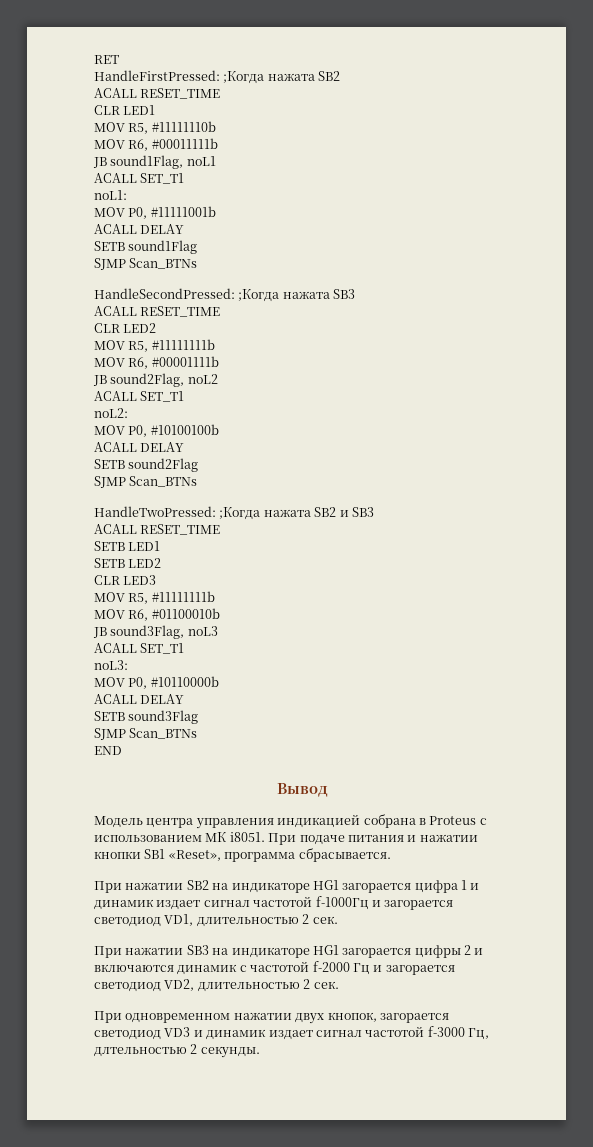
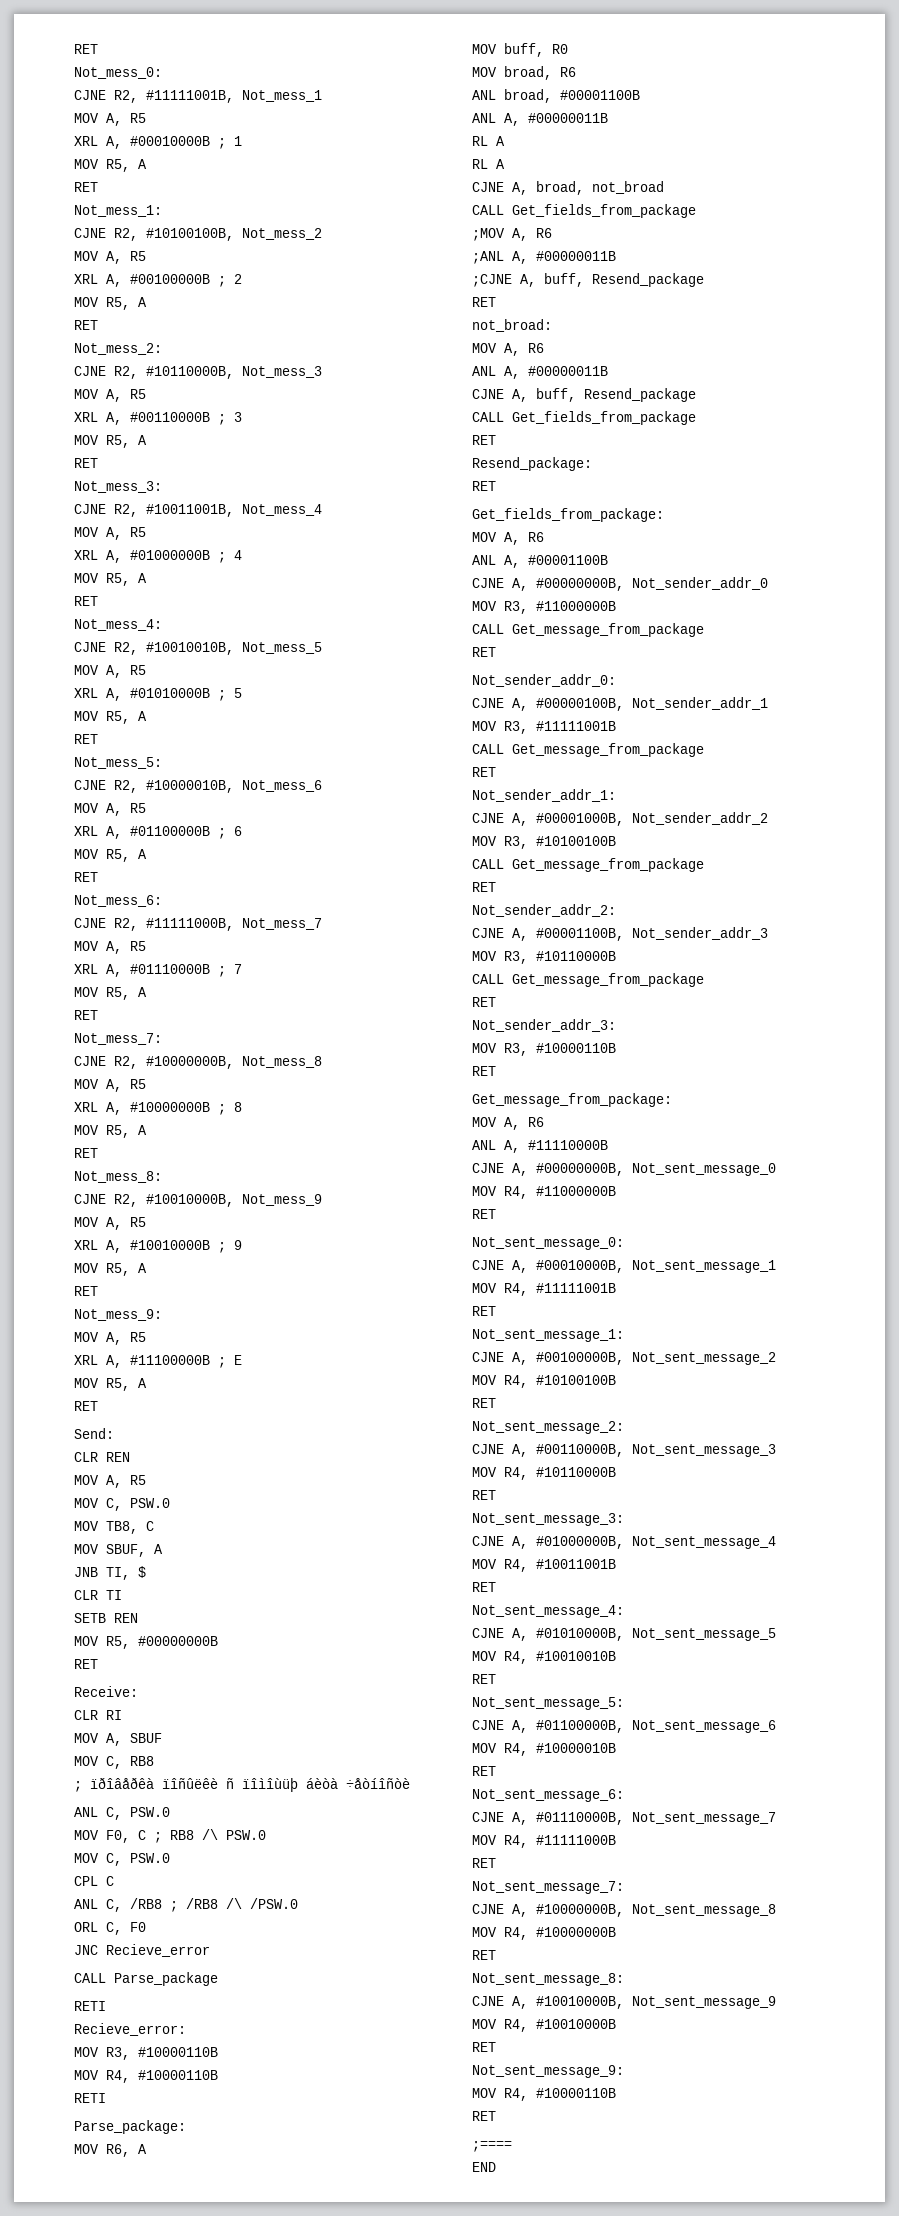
[94,55,119,64] [94,70,341,84] [94,88,221,99] [94,105,156,115] [94,121,216,134] [94,138,218,151] [93,155,216,169] [94,173,185,184] [94,190,127,200] [94,206,216,219] [94,224,185,234] [94,240,198,254] [94,258,198,270] [94,288,356,302] [94,306,221,317] [94,323,157,333] [94,339,215,352] [94,356,219,369] [93,373,218,387] [94,391,185,402] [94,408,128,418] [94,424,219,437] [94,442,185,452] [94,458,199,472] [94,476,198,488] [94,506,374,520] [94,524,221,535] [94,541,161,551] [94,558,162,568] [94,575,157,585] [94,591,215,604] [94,608,220,621] [93,625,218,639] [94,643,185,654] [94,660,128,670] [94,676,219,689] [94,694,185,704] [94,710,199,724] [94,728,198,740] [94,746,122,755] [276,783,328,797] [94,814,487,829] [94,832,478,845] [94,848,391,862] [94,880,480,893] [94,896,454,910] [94,914,338,927] [94,945,484,958] [94,961,455,975] [94,979,339,992] [94,1011,449,1024] [94,1026,489,1040] [94,1044,260,1058] RET // HandleFirstPressed: ;Когда нажата SB2 // ACALL RESET_TIME // CLR LED1 // MOV R5, #11111110b // MOV R6, #00011111b // JB sound1Flag, noL1 // ACALL SET_T1 // noL1: // MOV P0, #11111001b // ACALL DELAY // SETB sound1Flag // SJMP Scan_BTNs // HandleSecondPressed: ;Когда нажата SB3 // ACALL RESET_TIME // CLR LED2 // MOV R5, #11111111b // MOV R6, #00001111b // JB sound2Flag, noL2 // ACALL SET_T1 // noL2: // MOV P0, #10100100b // ACALL DELAY // SETB sound2Flag // SJMP Scan_BTNs // HandleTwoPressed: ;Когда нажата SB2 и SB3 // ACALL RESET_TIME // SETB LED1 // SETB LED2 // CLR LED3 // MOV R5, #11111111b // MOV R6, #01100010b // JB sound3Flag, noL3 // ACALL SET_T1 // noL3: // MOV P0, #10110000b // ACALL DELAY // SETB sound3Flag // SJMP Scan_BTNs // END // Вывод // Модель центра управления индикацией собрана в Proteus с использованием МК i8051. При подаче питания и нажатии кнопки SB1 «Reset», программа сбрасывается. // При нажатии SB2 на индикаторе HG1 загорается цифра 1 и динамик издает сигнал частотой f-1000Гц и загорается светодиод VD1, длительностью 2 сек. // При нажатии SB3 на индикаторe HG1 загорается цифры 2 и включаются динамик с частотой f-2000 Гц и загорается светодиод VD2, длительностью 2 сек. // При одновременном нажатии двух кнопок, загорается светодиод VD3 и динамик издает сигнал частотой f-3000 Гц, длтельностью 2 секунды. -> [74,44,98,54] [74,67,162,79] [74,90,322,103] [74,113,146,126] [74,136,242,149] [74,159,147,172] [74,182,98,192] [74,205,162,217] [74,228,322,241] [74,251,146,264] [74,274,242,287] [74,297,147,310] [74,320,98,330] [74,343,162,355] [74,366,322,379] [74,389,146,402] [74,412,242,425] [74,435,147,448] [74,458,98,468] [74,481,162,493] [74,504,322,517] [74,527,146,540] [74,550,242,563] [74,573,147,586] [74,596,98,606] [74,619,162,631] [74,642,322,655] [74,665,146,678] [74,688,242,701] [74,711,147,724] [74,734,98,744] [74,757,162,769] [74,780,322,793] [74,803,146,816] [74,826,242,839] [74,849,147,862] [74,872,98,882] [74,895,162,907] [74,918,322,931] [74,941,146,954] [74,964,242,977] [74,987,147,1000] [74,1010,98,1020] [74,1033,162,1045] [74,1056,322,1069] [74,1079,146,1092] [74,1102,242,1115] [74,1125,147,1138] [74,1148,98,1158] [74,1171,162,1183] [74,1194,322,1207] [74,1217,146,1230] [74,1240,242,1253] [74,1263,147,1276] [74,1286,98,1296] [74,1309,162,1321] [74,1332,146,1345] [74,1355,242,1368] [74,1378,147,1391] [74,1401,98,1411] [74,1428,114,1439] [74,1452,130,1462] [74,1475,146,1488] [74,1498,170,1511] [74,1521,154,1534] [74,1544,163,1557] [74,1566,146,1580] [74,1590,122,1600] [74,1613,138,1623] [74,1636,218,1649] [74,1659,98,1669] [74,1686,138,1697] [74,1710,122,1720] [74,1733,162,1746] [74,1756,154,1769] [74,1777,410,1792] [74,1807,170,1820] [74,1829,266,1843] [74,1853,170,1866] [74,1876,114,1886] [74,1898,298,1912] [74,1922,146,1935] [74,1944,210,1957] [74,1972,218,1986] [74,2001,106,2011] [74,2023,186,2036] [74,2047,218,2060] [74,2070,218,2083] [74,2093,106,2103] [74,2120,186,2134] [74,2144,147,2157] [472,43,568,57] [472,66,576,80] [472,89,640,103] [472,113,608,126] [472,136,505,146] [472,159,505,169] [472,181,664,195] [472,204,696,218] [472,228,552,241] [472,251,616,264] [472,273,704,287] [472,297,496,307] [472,319,552,332] [472,343,544,356] [472,366,608,379] [472,388,696,402] [472,411,696,425] [472,435,496,445] [472,457,592,471] [472,481,496,491] [472,508,664,522] [472,532,544,545] [472,555,608,568] [472,577,768,591] [472,601,616,614] [472,623,704,637] [472,647,496,657] [472,674,616,687] [472,697,768,711] [472,721,616,734] [472,743,704,757] [472,767,496,777] [472,789,616,802] [472,812,768,826] [472,836,616,849] [472,858,704,872] [472,882,496,892] [472,904,616,917] [472,927,768,941] [472,951,616,964] [472,973,704,987] [472,997,496,1007] [472,1019,616,1032] [472,1043,616,1056] [472,1066,496,1076] [472,1093,672,1107] [472,1117,544,1130] [472,1140,608,1153] [472,1163,776,1176] [472,1186,616,1199] [472,1209,496,1219] [472,1237,624,1250] [472,1260,776,1273] [472,1283,616,1296] [472,1306,496,1316] [472,1329,624,1342] [472,1352,776,1365] [472,1375,616,1388] [472,1398,496,1408] [472,1421,624,1434] [472,1444,776,1457] [472,1467,616,1480] [472,1490,496,1500] [472,1513,624,1526] [472,1536,776,1549] [472,1559,616,1572] [472,1582,496,1592] [472,1605,624,1618] [472,1628,776,1641] [472,1651,616,1664] [472,1674,496,1684] [472,1697,624,1710] [472,1720,776,1733] [472,1743,616,1756] [472,1766,496,1776] [472,1789,624,1802] [472,1812,776,1825] [472,1835,616,1848] [472,1858,496,1868] [472,1881,624,1894] [472,1904,776,1917] [472,1927,616,1940] [472,1950,496,1960] [472,1973,624,1986] [472,1996,776,2009] [472,2019,616,2032] [472,2042,496,2052] [472,2065,624,2078] [472,2088,616,2101] [472,2111,496,2121] [472,2141,512,2152] [472,2162,496,2172] RET // Not_mess_0: // CJNE R2, #11111001B, Not_mess_1 // MOV A, R5 // XRL A, #00010000B ; 1 // MOV R5, A // RET // Not_mess_1: // CJNE R2, #10100100B, Not_mess_2 // MOV A, R5 // XRL A, #00100000B ; 2 // MOV R5, A // RET // Not_mess_2: // CJNE R2, #10110000B, Not_mess_3 // MOV A, R5 // XRL A, #00110000B ; 3 // MOV R5, A // RET // Not_mess_3: // CJNE R2, #10011001B, Not_mess_4 // MOV A, R5 // XRL A, #01000000B ; 4 // MOV R5, A // RET // Not_mess_4: // CJNE R2, #10010010B, Not_mess_5 // MOV A, R5 // XRL A, #01010000B ; 5 // MOV R5, A // RET // Not_mess_5: // CJNE R2, #10000010B, Not_mess_6 // MOV A, R5 // XRL A, #01100000B ; 6 // MOV R5, A // RET // Not_mess_6: // CJNE R2, #11111000B, Not_mess_7 // MOV A, R5 // XRL A, #01110000B ; 7 // MOV R5, A // RET // Not_mess_7: // CJNE R2, #10000000B, Not_mess_8 // MOV A, R5 // XRL A, #10000000B ; 8 // MOV R5, A // RET // Not_mess_8: // CJNE R2, #10010000B, Not_mess_9 // MOV A, R5 // XRL A, #10010000B ; 9 // MOV R5, A // RET // Not_mess_9: // MOV A, R5 // XRL A, #11100000B ; E // MOV R5, A // RET // Send: // CLR REN // MOV A, R5 // MOV C, PSW.0 // MOV TB8, C // MOV SBUF, A // JNB TI, $ // CLR TI // SETB REN // MOV R5, #00000000B // RET // Receive: // CLR RI // MOV A, SBUF // MOV C, RB8 // ; ïðîâåðêà ïîñûëêè ñ ïîìîùüþ áèòà ÷åòíîñòè // ANL C, PSW.0 // MOV F0, C ; RB8 /\ PSW.0 // MOV C, PSW.0 // CPL C // ANL C, /RB8 ; /RB8 /\ /PSW.0 // ORL C, F0 // JNC Recieve_error // CALL Parse_package // RETI // Recieve_error: // MOV R3, #10000110B // MOV R4, #10000110B // RETI // Parse_package: // MOV R6, A // MOV buff, R0 // MOV broad, R6 // ANL broad, #00001100B // ANL A, #00000011B // RL A // RL A // CJNE A, broad, not_broad // CALL Get_fields_from_package // ;MOV A, R6 // ;ANL A, #00000011B // ;CJNE A, buff, Resend_package // RET // not_broad: // MOV A, R6 // ANL A, #00000011B // CJNE A, buff, Resend_package // CALL Get_fields_from_package // RET // Resend_package: // RET // Get_fields_from_package: // MOV A, R6 // ANL A, #00001100B // CJNE A, #00000000B, Not_sender_addr_0 // MOV R3, #11000000B // CALL Get_message_from_package // RET // Not_sender_addr_0: // CJNE A, #00000100B, Not_sender_addr_1 // MOV R3, #11111001B // CALL Get_message_from_package // RET // Not_sender_addr_1: // CJNE A, #00001000B, Not_sender_addr_2 // MOV R3, #10100100B // CALL Get_message_from_package // RET // Not_sender_addr_2: // CJNE A, #00001100B, Not_sender_addr_3 // MOV R3, #10110000B // CALL Get_message_from_package // RET // Not_sender_addr_3: // MOV R3, #10000110B // RET // Get_message_from_package: // MOV A, R6 // ANL A, #11110000B // CJNE A, #00000000B, Not_sent_message_0 // MOV R4, #11000000B // RET // Not_sent_message_0: // CJNE A, #00010000B, Not_sent_message_1 // MOV R4, #11111001B // RET // Not_sent_message_1: // CJNE A, #00100000B, Not_sent_message_2 // MOV R4, #10100100B // RET // Not_sent_message_2: // CJNE A, #00110000B, Not_sent_message_3 // MOV R4, #10110000B // RET // Not_sent_message_3: // CJNE A, #01000000B, Not_sent_message_4 // MOV R4, #10011001B // RET // Not_sent_message_4: // CJNE A, #01010000B, Not_sent_message_5 // MOV R4, #10010010B // RET // Not_sent_message_5: // CJNE A, #01100000B, Not_sent_message_6 // MOV R4, #10000010B // RET // Not_sent_message_6: // CJNE A, #01110000B, Not_sent_message_7 // MOV R4, #11111000B // RET // Not_sent_message_7: // CJNE A, #10000000B, Not_sent_message_8 // MOV R4, #10000000B // RET // Not_sent_message_8: // CJNE A, #10010000B, Not_sent_message_9 // MOV R4, #10010000B // RET // Not_sent_message_9: // MOV R4, #10000110B // RET // ;==== // END

